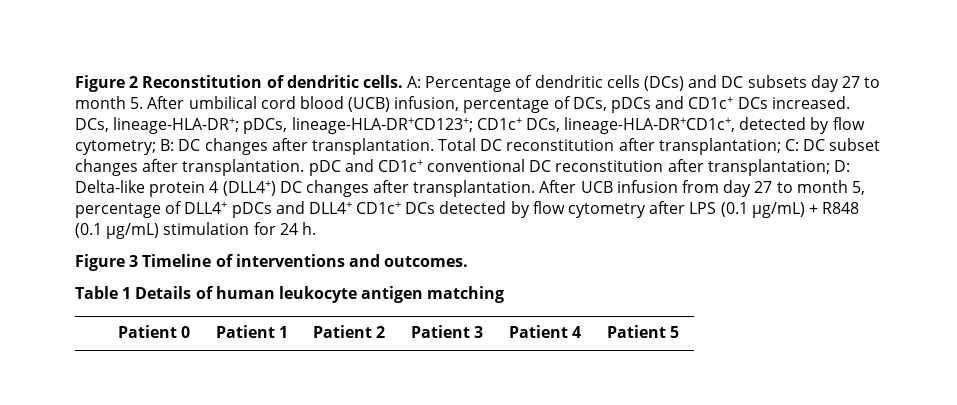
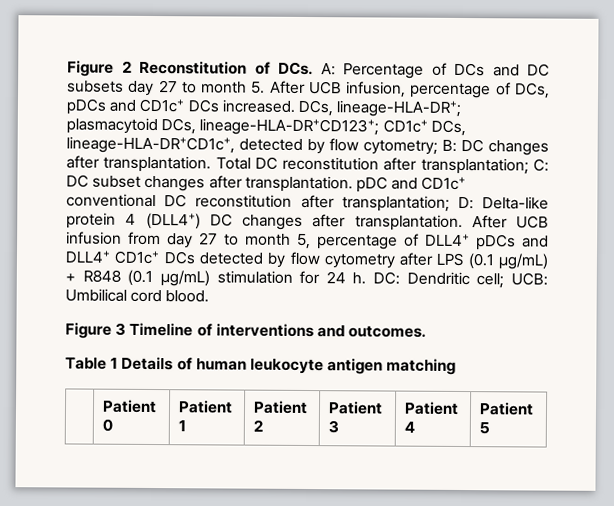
[286,75,403,88] dendritic cells. -> [278,61,313,76] DCs.
[534,75,685,91] dendritic cells (DCs) -> [454,62,485,77] DCs
[188,96,391,112] umbilical cord blood (UCB) -> [308,81,342,95] UCB
[243,118,288,134] pDCs, -> [66,117,197,135] plasmacytoid DCs,
(316, 228) none -> [373,271,548,289] [65,288,210,303] DC: Dendritic cell; UCB: Umbilical cord blood.

